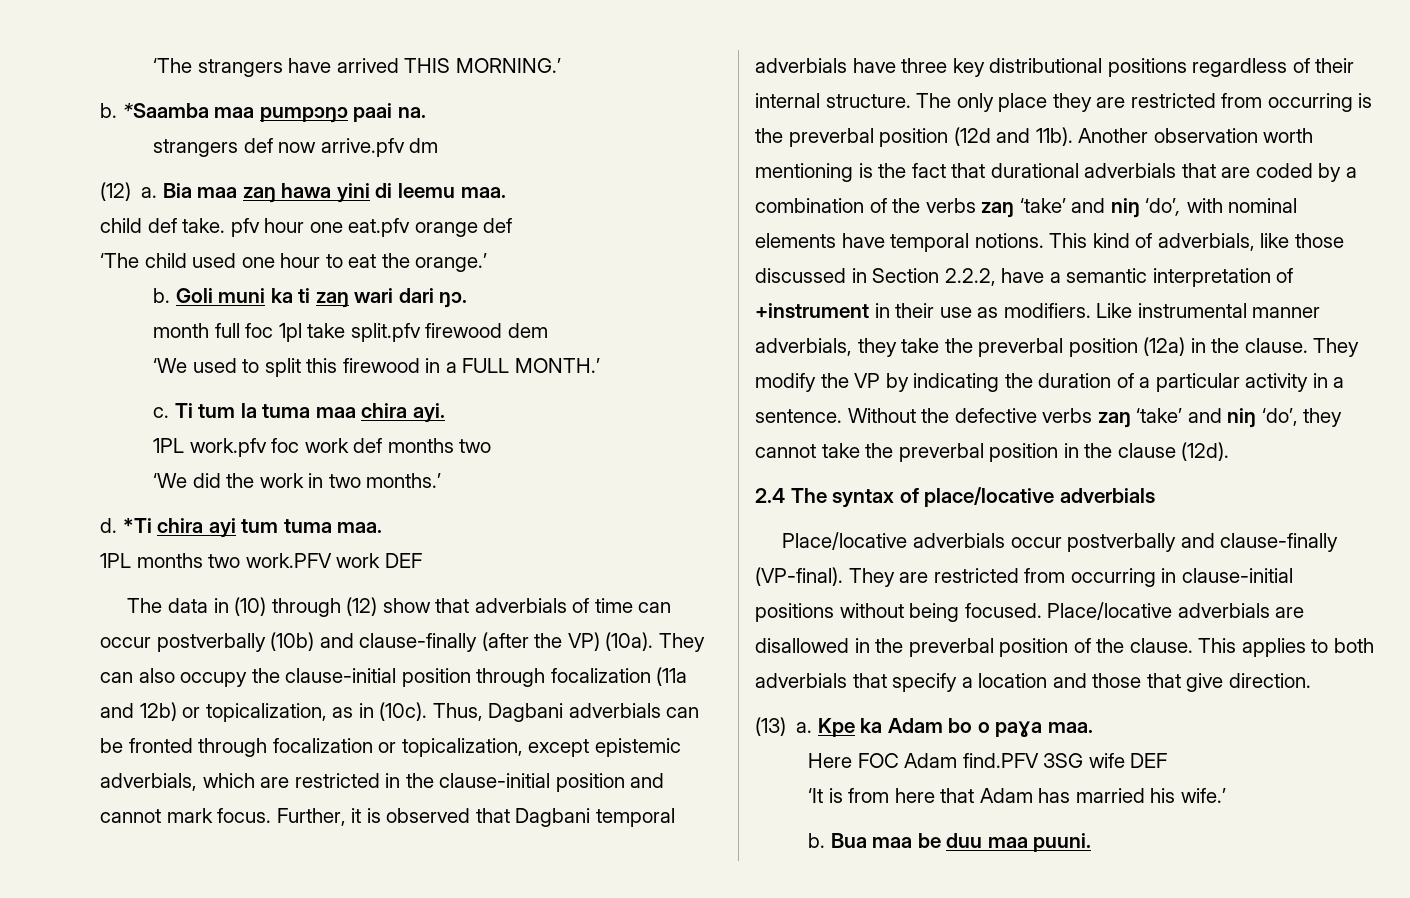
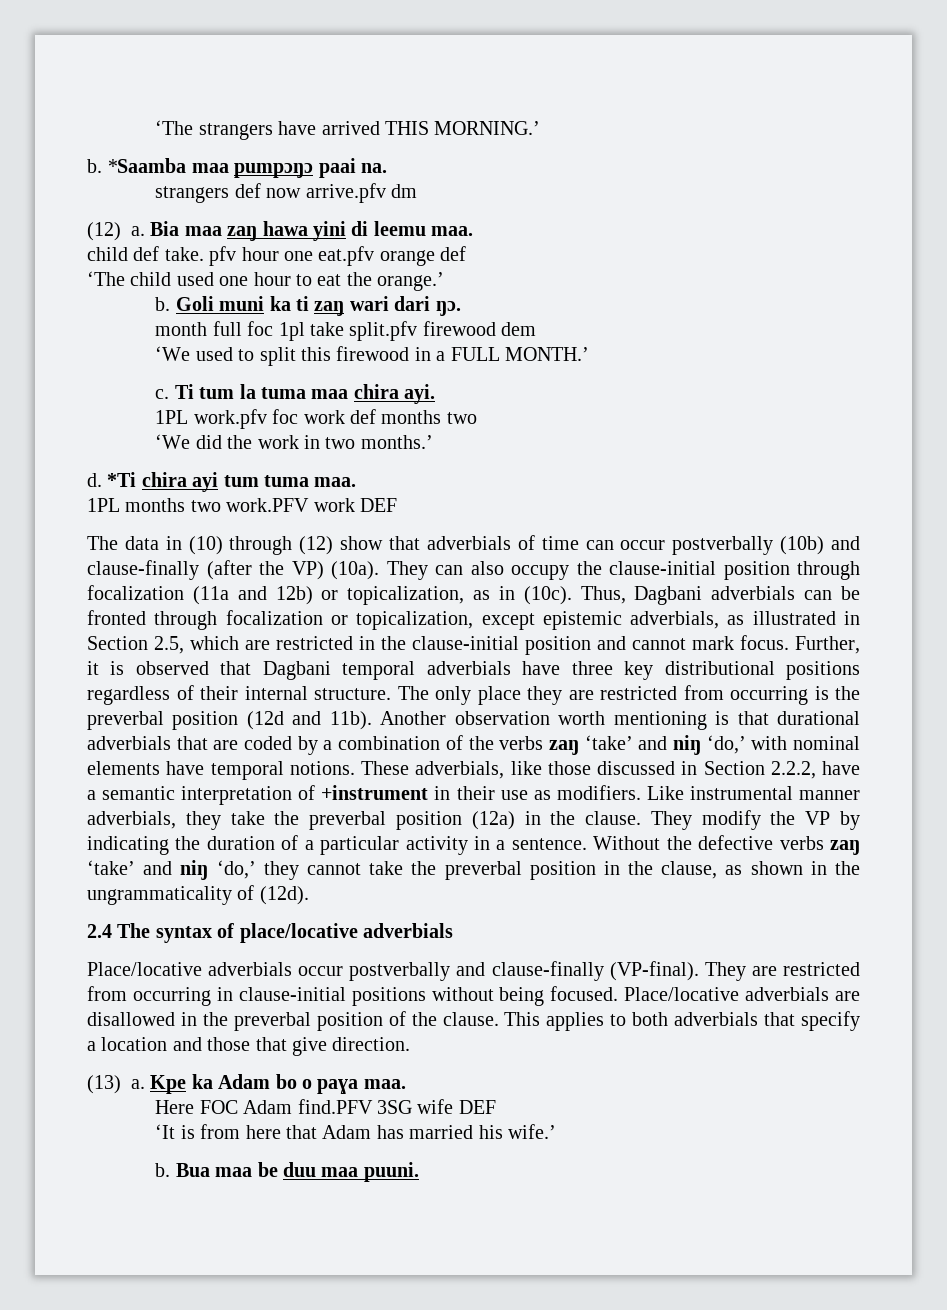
(197, 782) none -> [727,611,860,625] [87,636,184,654] as illustrated in Section 2.5,
[878,163,946,178] the fact -> (730, 718) none
[1145,198,1182,216] ‘do’, -> [706,735,746,754] ‘do,’
[1049,233,1153,248] This kind of -> [361,761,409,775] These
[1261,408,1298,426] ‘do’, -> [216,860,256,879] ‘do,’
[1117,443,1176,458] clause -> [661,861,860,879] [87,885,255,905] clause, as shown in the ungrammaticality of

